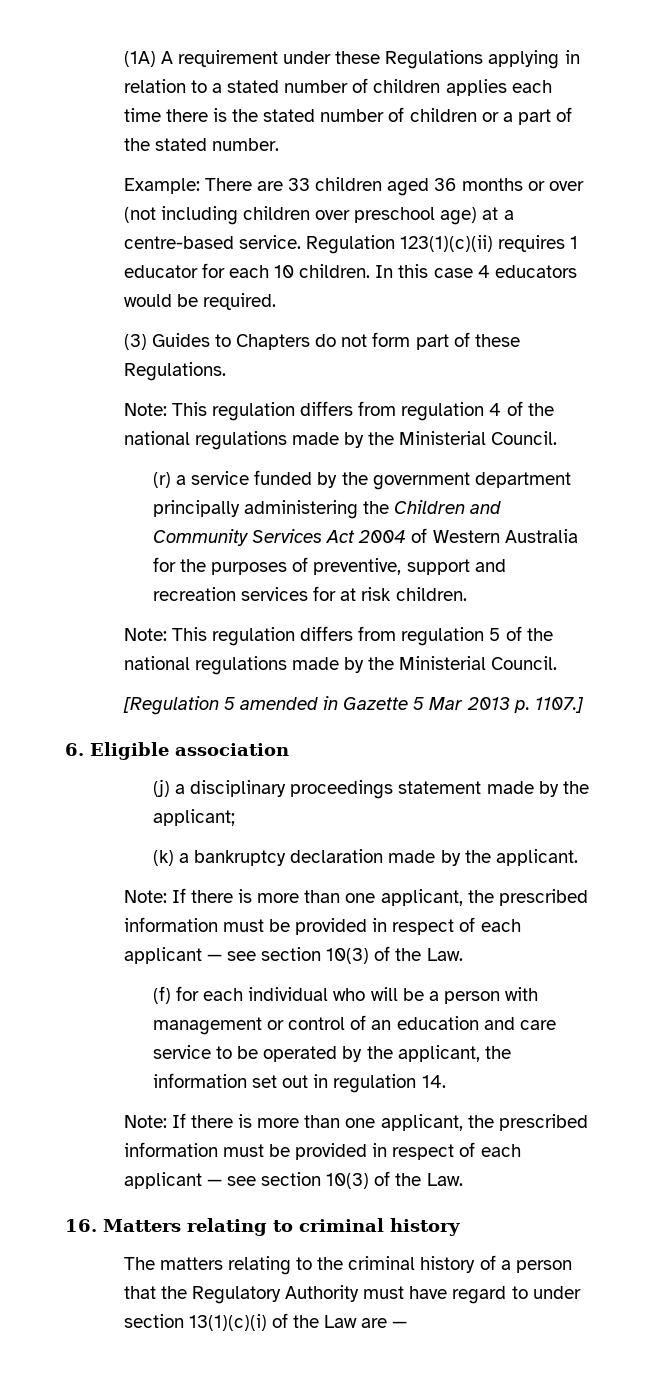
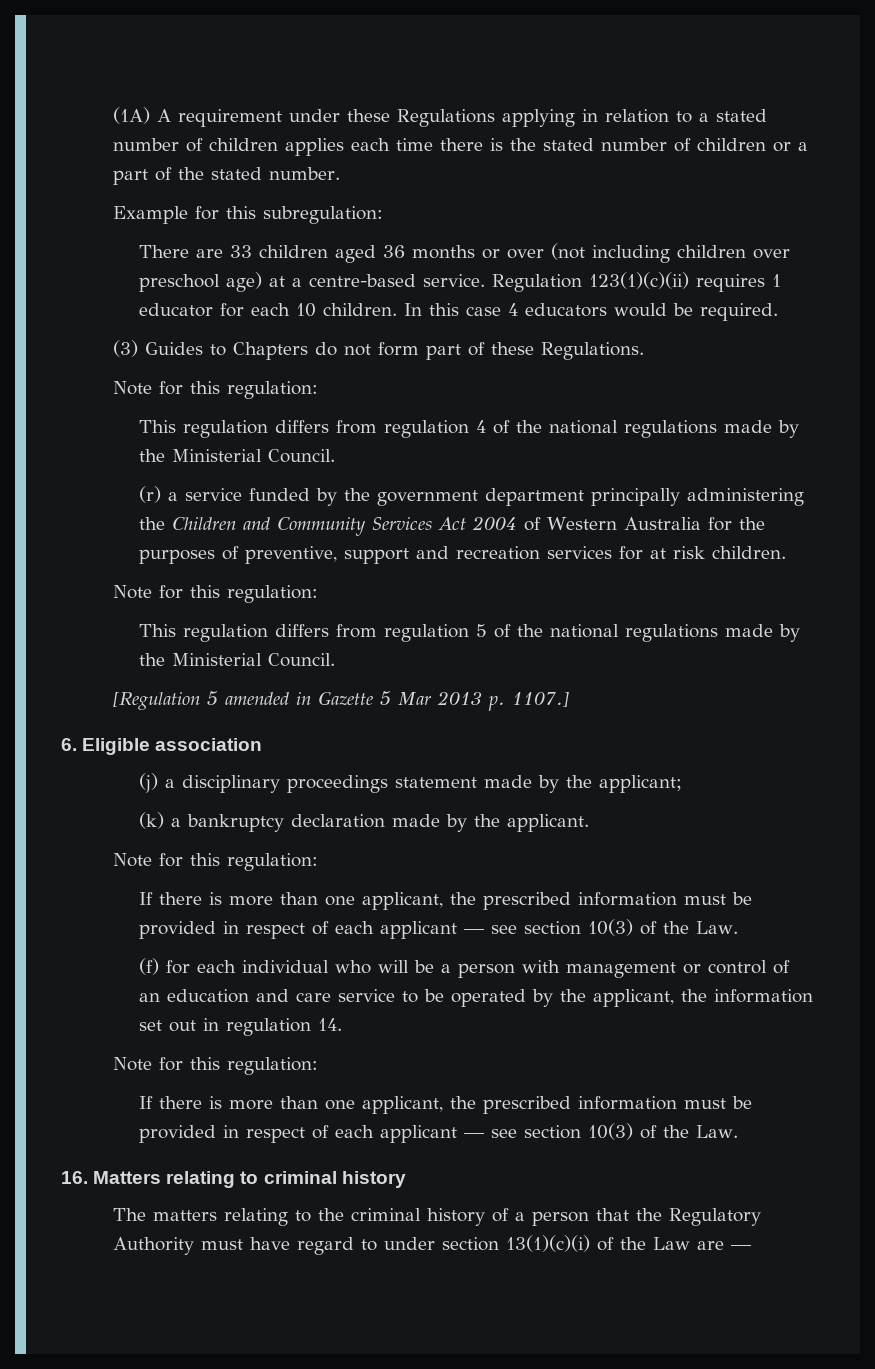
[123,178,200,194] Example: -> [113,206,384,224] Example for this subregulation: //
[123,403,167,416] Note: -> [113,381,319,399] Note for this regulation: //
[123,628,167,641] Note: -> [113,585,319,603] Note for this regulation: //
[123,890,167,903] Note: -> [113,853,319,871] Note for this regulation: //
[123,1115,167,1128] Note: -> [113,1057,319,1075] Note for this regulation: //

